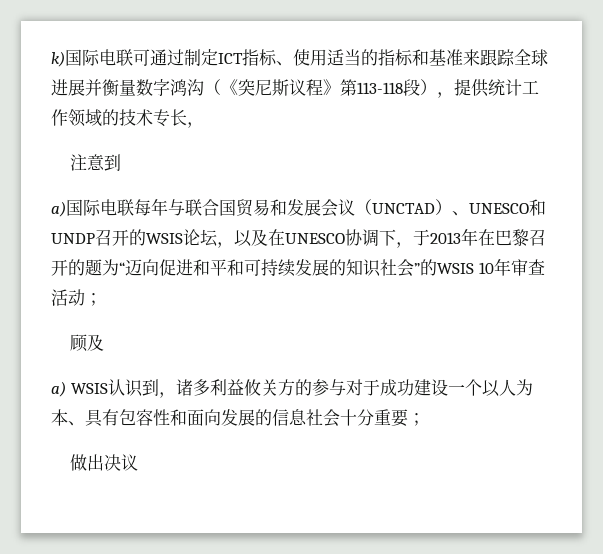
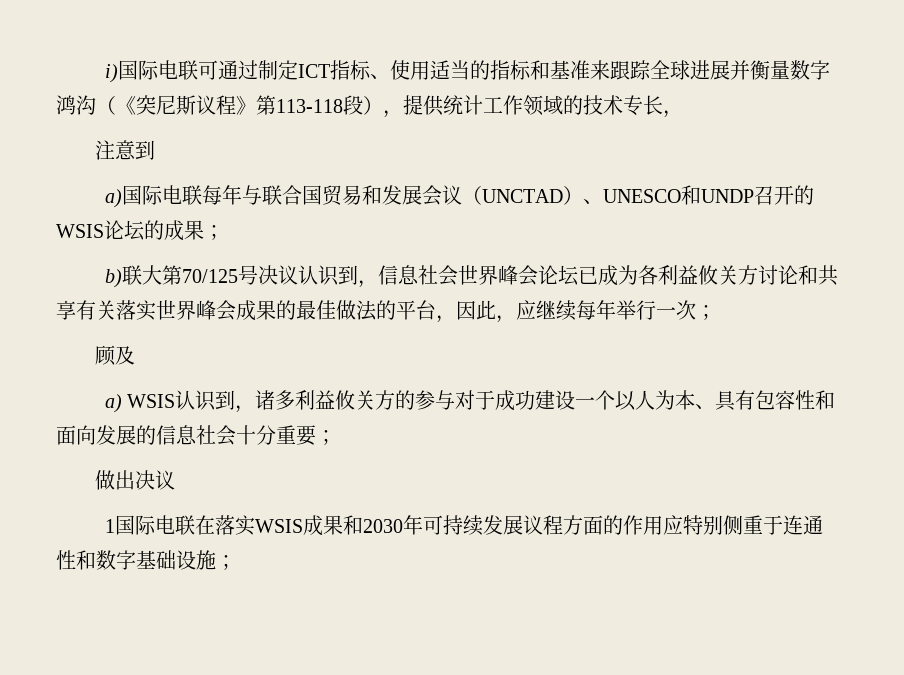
[51,51,65,67] k) -> [104,64,118,83] i)
[217,228,546,248] [51,258,545,277] [51,289,85,306] ，以及在UNESCO协调下，于2013年在巴黎召开的题为“迈向促进和平和可持续发展的知识社会”的WSIS 10年审查活动 -> [144,220,224,241] [104,265,838,288] [56,300,696,323] 的成果； // b)联大第70/125号决议认识到，信息社会世界峰会论坛已成为各利益攸关方讨论和共享有关落实世界峰会成果的最佳做法的平台，因此，应继续每年举行一次
(139, 462) none -> [104,515,823,536] [56,550,236,570] // 1国际电联在落实WSIS成果和2030年可持续发展议程方面的作用应特别侧重于连通性和数字基础设施；

